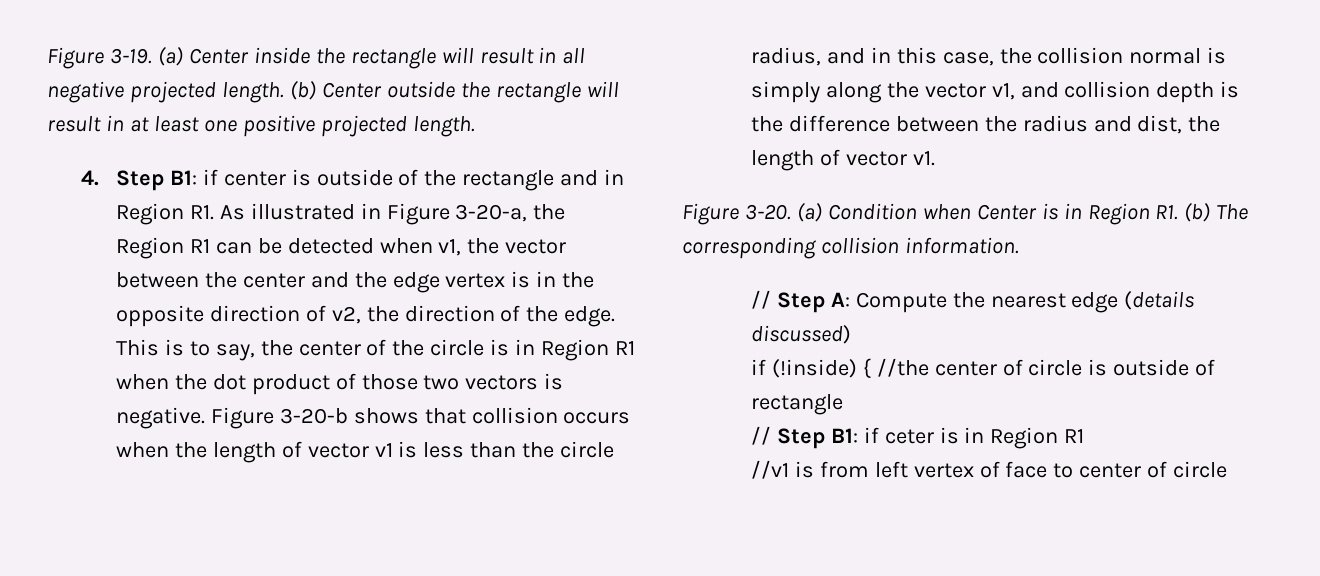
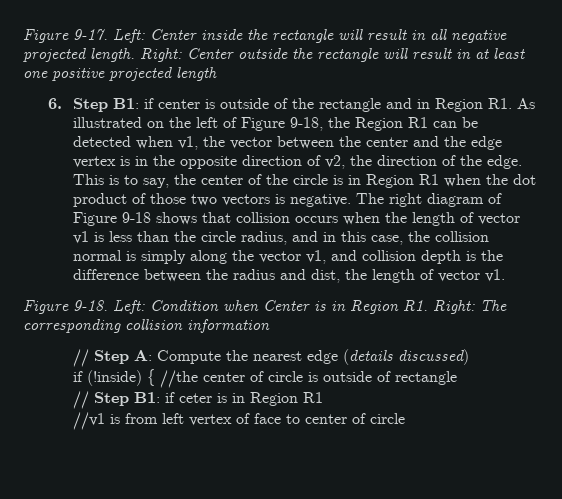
[47,46,183,69] Figure 3-19. (a) -> [23,29,145,43] Figure 9-17. Left:
[289,80,316,100] (b) -> [140,48,182,62] Right:
[412,116,475,137] [81,170,100,186] length. // 4. -> [176,67,217,81] [47,98,62,109] length // 6.
[360,203,528,225] in Figure 3-20-a, -> [146,117,323,131] on the left of Figure 9-18,
[210,407,348,429] Figure 3-20-b -> [355,193,502,207] [72,212,151,226] The right diagram of Figure 9-18
[744,202,822,222] 3-20. (a) -> [73,300,145,314] 9-18. Left:
[1184,202,1211,222] (b) -> [433,300,475,314] Right:
[904,237,1019,254] information. -> [187,319,270,333] information

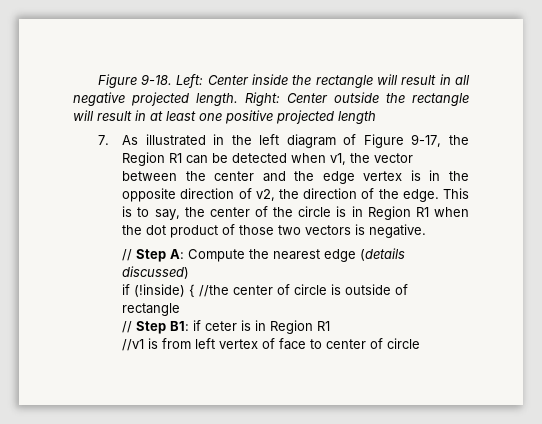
[23,29,108,43] Figure 9-17. -> [97,74,173,88] Figure 9-18.
[47,98,512,112] 6. Step B1: if center is outside of the rectangle and in Region R1. -> [97,135,109,145] 7.
[146,121,164,128] on -> [213,134,225,145] in
[222,117,323,131] of Figure 9-18, -> [286,134,442,148] diagram of Figure 9-17,
[355,193,502,207] [72,212,520,226] [72,231,489,245] [72,250,503,264] [72,269,505,283] [23,300,507,314] [23,319,270,333] The right diagram of Figure 9-18 shows that collision occurs when the length of vector v1 is less than the circle radius, and in this case, the collision normal is simply along the vector v1, and collision depth is the difference between the radius and dist, the length of vector v1. // Figure 9-18. Left: Condition when Center is in Region R1. Right: The corresponding collision information -> (427, 231) none

